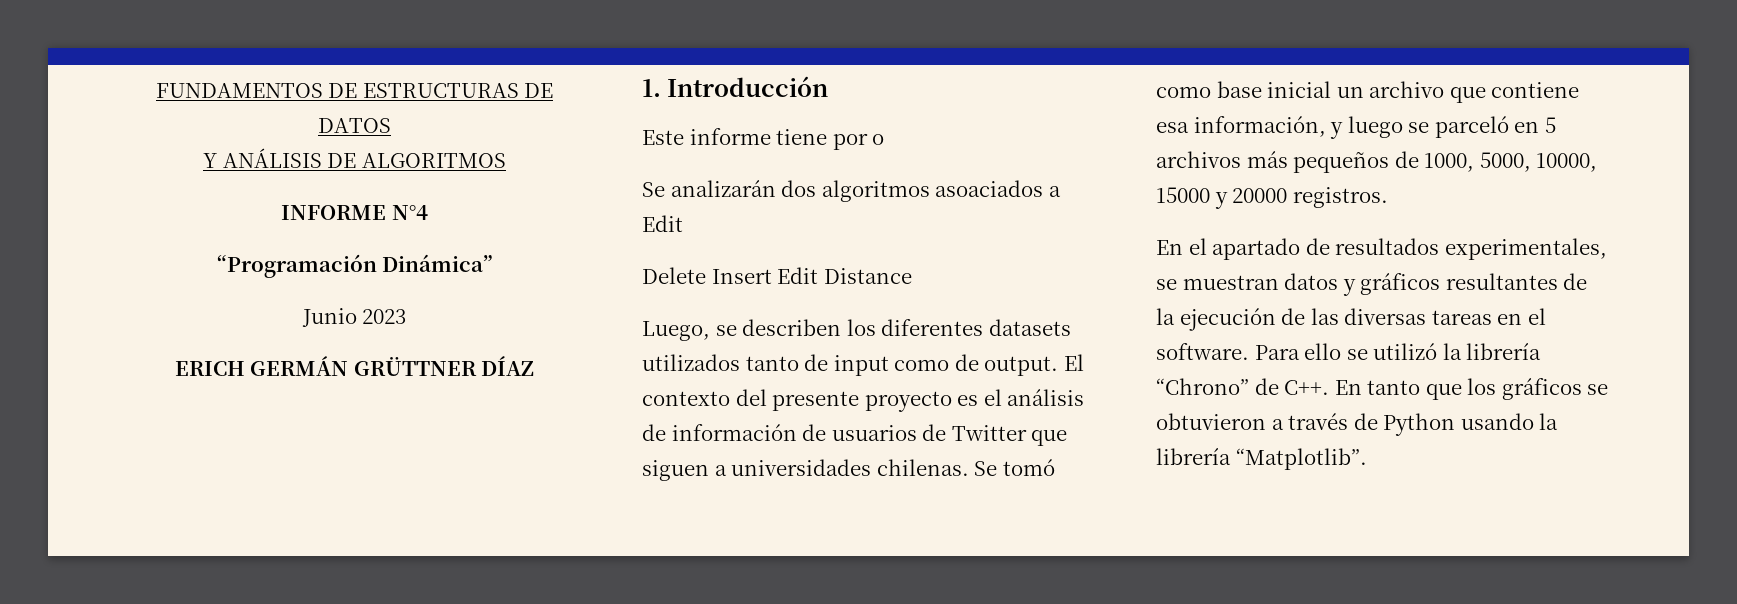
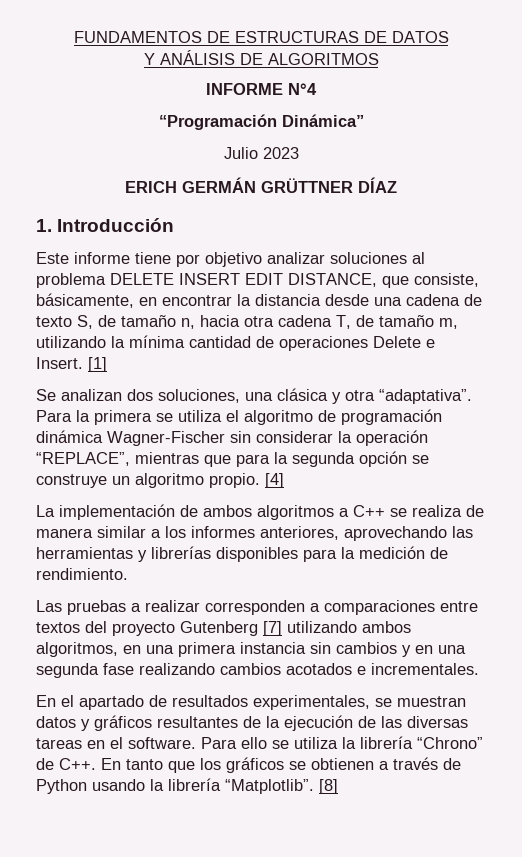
[301,308,357,327] Junio -> [223,147,258,159] Julio
[872,134,885,145] [642,180,1061,202] [642,215,683,232] [642,267,912,284] [642,319,1071,341] [642,354,1084,376] [642,389,1085,412] [642,424,1068,446] [642,459,1055,481] [1156,81,1580,103] [1156,116,1556,139] [1156,151,1598,173] [1156,187,1388,209] o // Se analizarán dos algoritmos asoaciados a Edit // Delete Insert Edit Distance // Luego, se describen los diferentes datasets utilizados tanto de input como de output. El contexto del presente proyecto es el análisis de información de usuarios de Twitter que siguen a universidades chilenas. Se tomó como base inicial un archivo que contiene esa información, y luego se parceló en 5 archivos más pequeños de 1000, 5000, 10000, 15000 y 20000 registros. -> [205,252,425,267] [36,273,479,288] [36,293,482,308] [36,315,458,329] [36,335,435,351] [36,357,107,372] [36,388,472,404] [36,409,442,425] [36,430,428,446] [36,451,429,467] [36,473,284,488] [36,504,484,520] [36,526,473,541] [36,546,448,562] [36,568,128,580] [36,600,478,615] [36,621,411,636] [36,642,466,657] [36,663,479,678] objetivo analizar soluciones al problema DELETE INSERT EDIT DISTANCE, que consiste, básicamente, en encontrar la distancia desde una cadena de texto S, de tamaño n, hacia otra cadena T, de tamaño m, utilizando la mínima cantidad de operaciones Delete e Insert. [1] // Se analizan dos soluciones, una clásica y otra “adaptativa”. Para la primera se utiliza el algoritmo de programación dinámica Wagner-Fischer sin considerar la operación “REPLACE”, mientras que para la segunda opción se construye un algoritmo propio. [4] // La implementación de ambos algoritmos a C++ se realiza de manera similar a los informes anteriores, aprovechando las herramientas y librerías disponibles para la medición de rendimiento. // Las pruebas a realizar corresponden a comparaciones entre textos del proyecto Gutenberg [7] utilizando ambos algoritmos, en una primera instancia sin cambios y en una segunda fase realizando cambios acotados e incrementales.
[1373,343,1438,360] utilizó -> [294,737,338,749] utiliza
[1156,413,1266,430] obtuvieron -> [311,758,374,770] obtienen
(1367, 459) none -> [319,779,338,794] [8]

